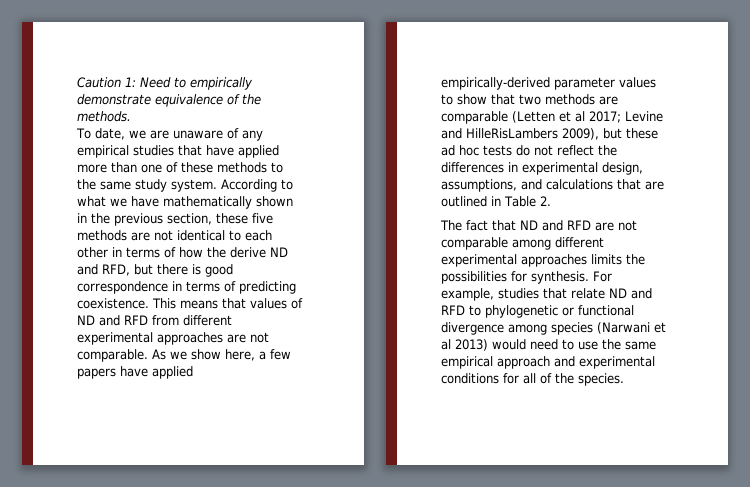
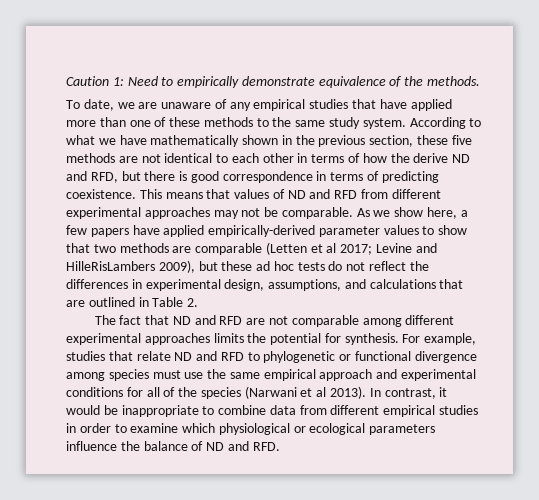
[227,332,269,343] are not -> [213,207,279,219] may not be
[441,271,507,284] possibilities -> [270,333,322,345] potential
[597,322,666,334] [441,339,574,351] (Narwani et al 2013) would need to -> [152,370,181,379] must
[578,373,624,386] species. -> [200,386,448,399] [66,405,479,417] [66,423,436,435] [66,441,280,451] species (Narwani et al 2013). In contrast, it would be inappropriate to combine data from different empirical studies in order to examine which physiological or ecological parameters influence the balance of ND and RFD.

